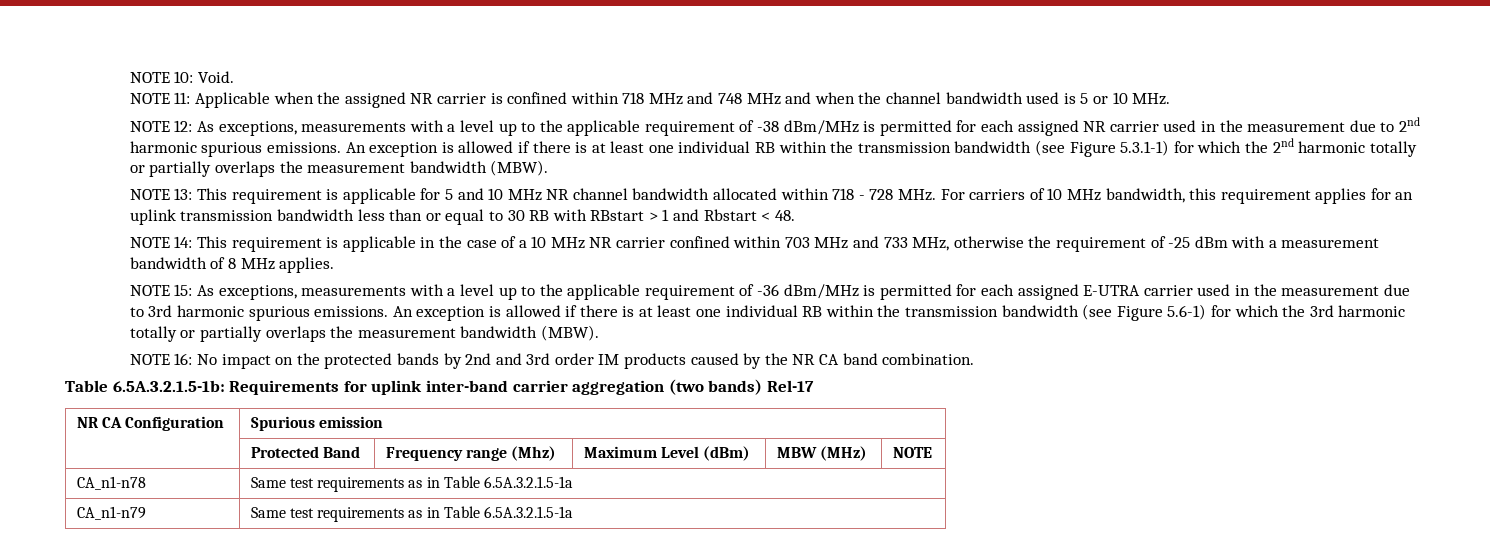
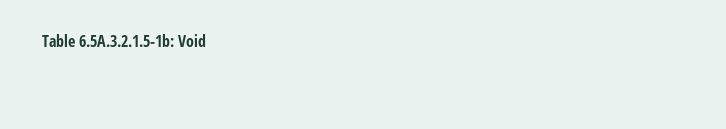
[129,71,234,83] [129,92,1171,108] [129,117,1420,136] [129,138,1417,157] [129,160,549,177] [129,188,1414,204] [129,209,795,225] [129,236,1380,252] [129,257,335,273] [129,284,1410,300] [129,304,1406,321] [129,325,599,342] [129,353,975,369] [65,379,814,395] [76,416,225,431] [250,416,384,431] [250,446,361,458] [385,446,557,461] [583,446,751,461] [776,446,868,461] [892,447,932,458] [76,476,146,490] [250,476,573,492] [76,506,146,520] [250,506,573,522] NOTE 10: Void. // NOTE 11: Applicable when the assigned NR carrier is confined within 718 MHz and 748 MHz and when the channel bandwidth used is 5 or 10 MHz. // NOTE 12: As exceptions, measurements with a level up to the applicable requirement of -38 dBm/MHz is permitted for each assigned NR carrier used in the measurement due to 2nd harmonic spurious emissions. An exception is allowed if there is at least one individual RB within the transmission bandwidth (see Figure 5.3.1-1) for which the 2nd harmonic totally or partially overlaps the measurement bandwidth (MBW). // NOTE 13: This requirement is applicable for 5 and 10 MHz NR channel bandwidth allocated within 718 - 728 MHz. For carriers of 10 MHz bandwidth, this requirement applies for an uplink transmission bandwidth less than or equal to 30 RB with RBstart > 1 and Rbstart < 48. // NOTE 14: This requirement is applicable in the case of a 10 MHz NR carrier confined within 703 MHz and 733 MHz, otherwise the requirement of -25 dBm with a measurement bandwidth of 8 MHz applies. // NOTE 15: As exceptions, measurements with a level up to the applicable requirement of -36 dBm/MHz is permitted for each assigned E-UTRA carrier used in the measurement due to 3rd harmonic spurious emissions. An exception is allowed if there is at least one individual RB within the transmission bandwidth (see Figure 5.6-1) for which the 3rd harmonic totally or partially overlaps the measurement bandwidth (MBW). // NOTE 16: No impact on the protected bands by 2nd and 3rd order IM products caused by the NR CA band combination. // Table 6.5A.3.2.1.5-1b: Requirements for uplink inter-band carrier aggregation (two bands) Rel-17 // NR CA Configuration | Spurious emission // | Protected Band | Frequency range (Mhz) | Maximum Level (dBm) | MBW (MHz) | NOTE // CA_n1-n78 | Same test requirements as in Table 6.5A.3.2.1.5-1a // CA_n1-n79 | Same test requirements as in Table 6.5A.3.2.1.5-1a -> [42,34,207,47] Table 6.5A.3.2.1.5-1b: Void

